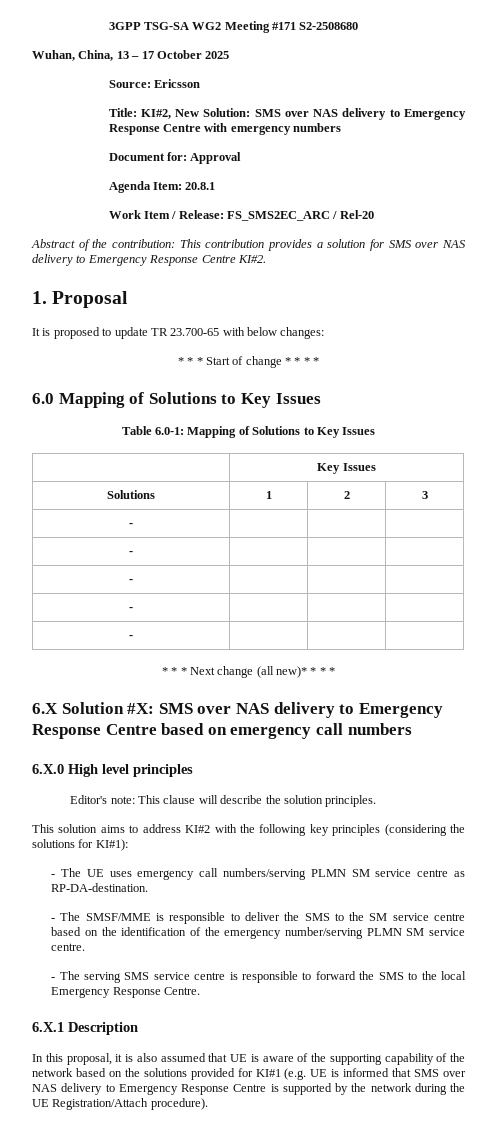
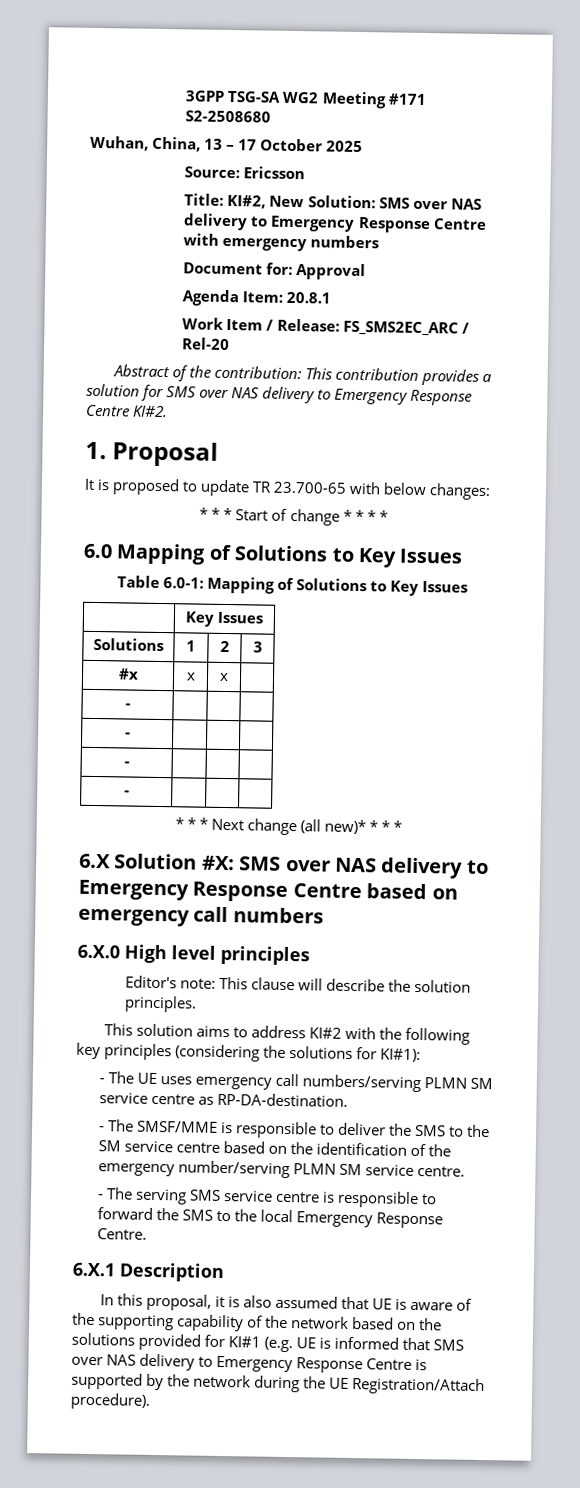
[129,523,133,527] - | | -> [117,668,139,680] [185,672,196,681] [219,672,229,682] #x | x | x

